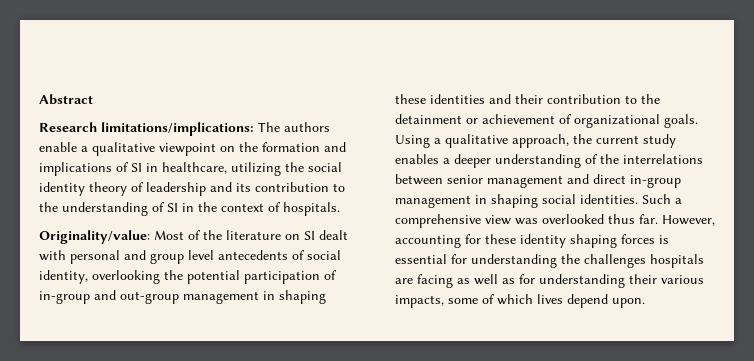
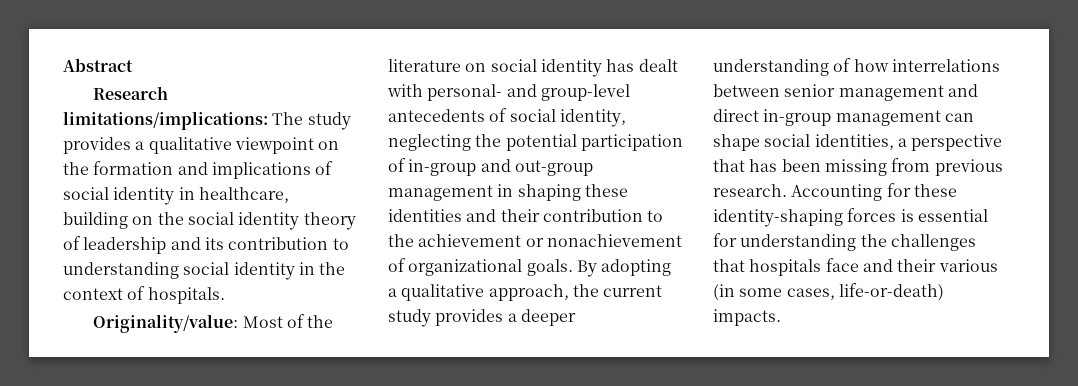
[284,122,330,132] [39,142,77,152] authors enable -> [307,112,351,130] [63,137,131,154] study provides
[131,162,281,176] SI in healthcare, utilizing -> [63,187,289,205] [63,212,154,229] social identity in healthcare, building on
[39,202,178,216] the understanding of SI -> [63,262,295,280] understanding social identity
[304,230,348,240] [39,250,214,264] SI dealt with personal and group level -> [490,59,678,77] [387,84,630,101] social identity has dealt with personal- and group-level
[92,270,160,284] overlooking -> [388,134,471,151] neglecting
[395,114,555,124] detainment or achievement -> [418,234,682,247] achievement or nonachievement
[395,135,430,148] Using -> [576,259,672,277] By adopting
[395,154,439,164] enables -> [435,309,504,326] provides
[600,154,619,164] the -> [853,59,889,72] how
[475,194,682,208] [395,214,715,228] [395,234,617,248] in shaping social identities. Such a comprehensive view was overlooked thus far. However, accounting for these identity shaping -> [944,113,974,122] [713,134,1003,151] [713,158,1003,176] [713,183,957,201] [713,209,843,227] can shape social identities, a perspective that has been missing from previous research. Accounting for these identity-shaping
[650,254,704,268] [395,274,704,288] [395,294,645,308] hospitals are facing as well as for understanding their various impacts, some of which lives depend upon. -> [713,258,998,276] [713,283,944,301] [713,309,781,326] that hospitals face and their various (in some cases, life-or-death) impacts.

